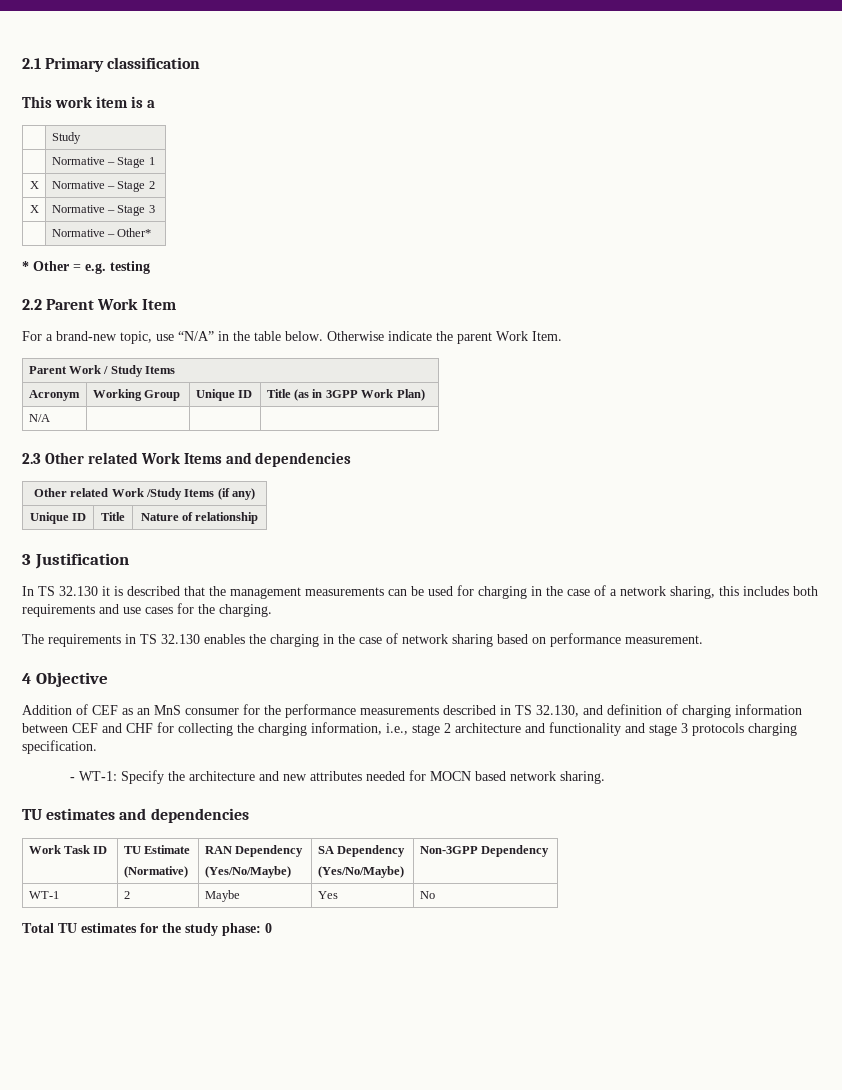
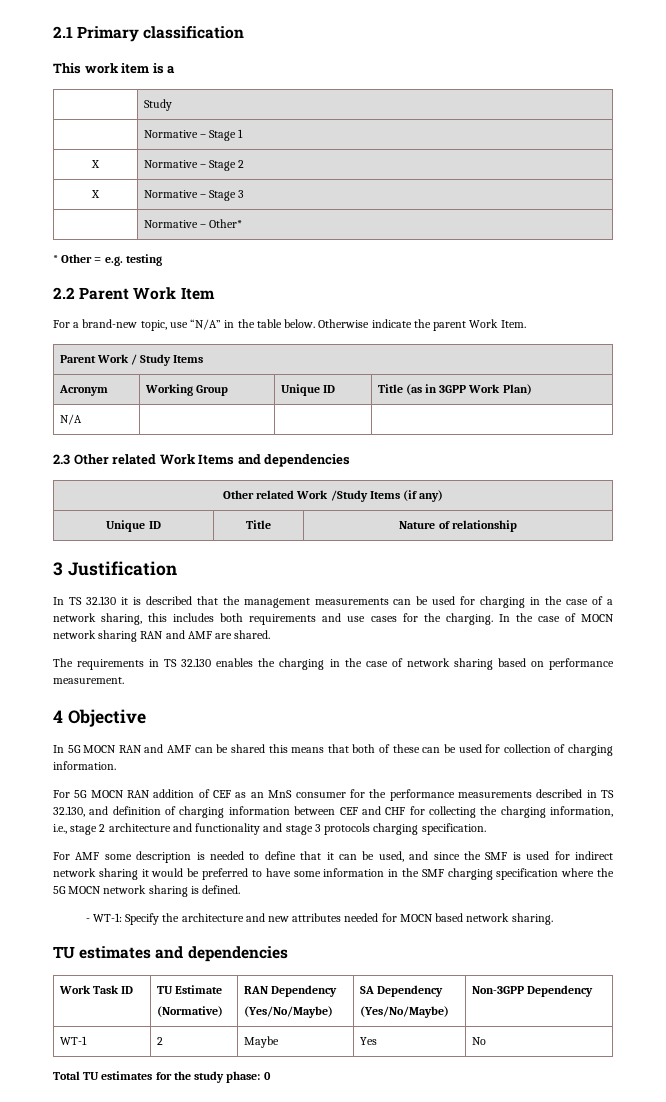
(272, 610) none -> [498,613,614,622] [53,630,271,642] In the case of MOCN network sharing RAN and AMF are shared.
[22,705,72,715] Addition -> [53,744,613,756] [53,761,116,770] [53,789,195,798] In 5G MOCN RAN and AMF can be shared this means that both of these can be used for collection of charging information. // For 5G MOCN RAN addition
(97, 747) none -> [53,851,613,863] [53,868,614,880] [53,885,241,897] // For AMF some description is needed to define that it can be used, and since the SMF is used for indirect network sharing it would be preferred to have some information in the SMF charging specification where the 5G MOCN network sharing is defined.

